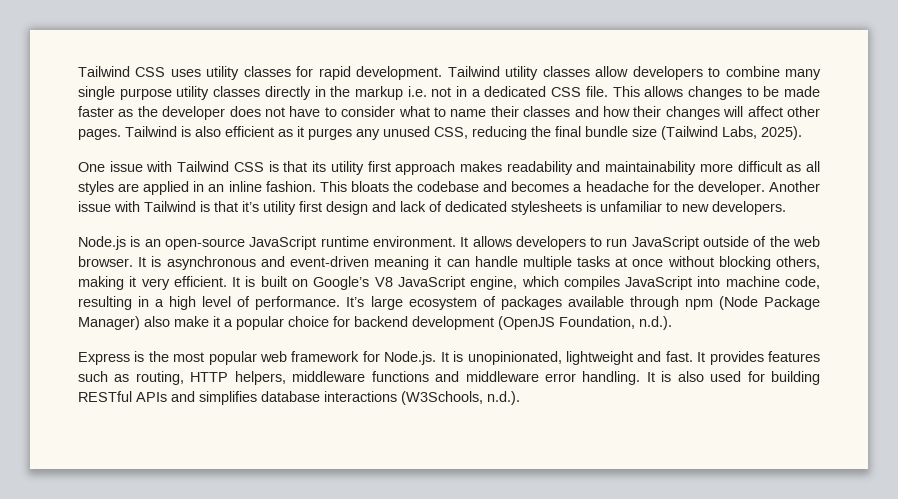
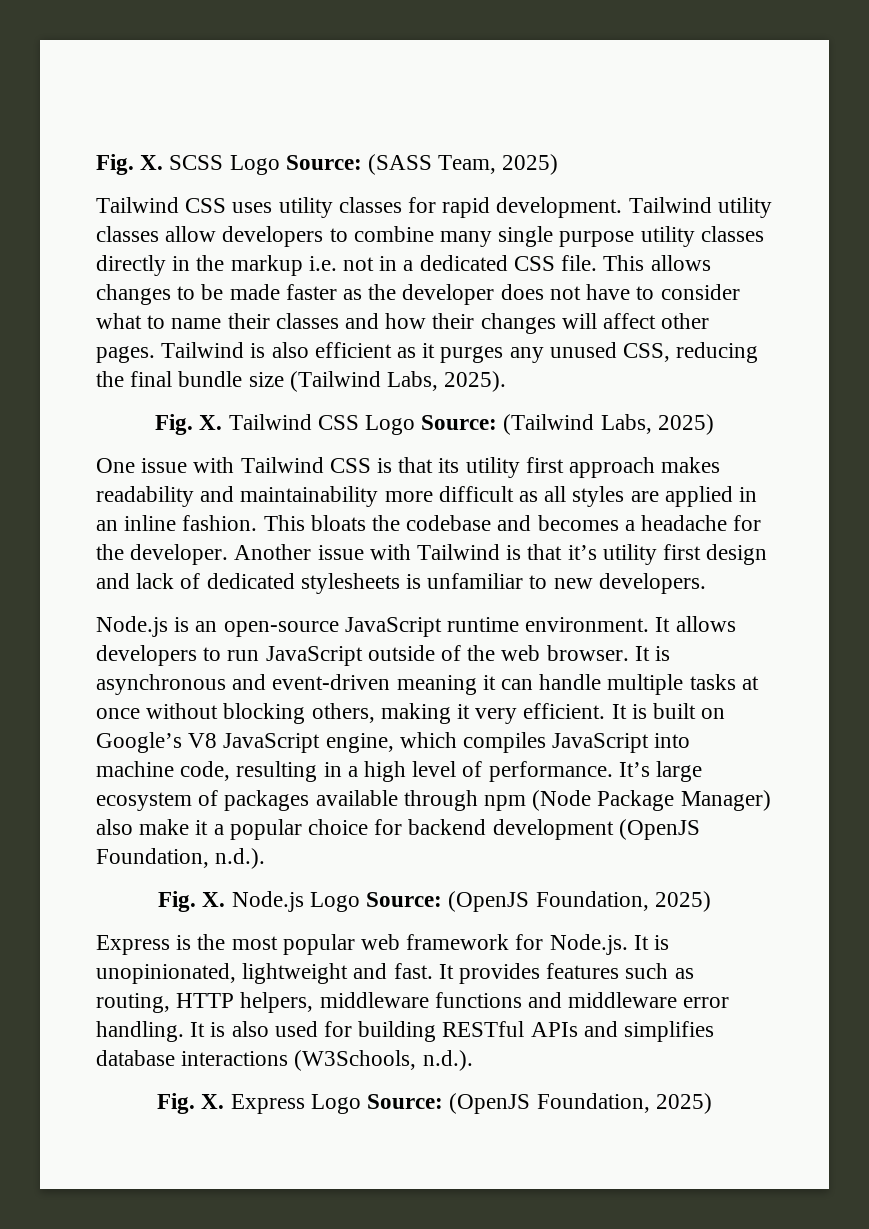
(78, 71) none -> [96,154,559,175] Fig. X. SCSS Logo Source: (SASS Team, 2025) //
(802, 133) none -> [155,414,714,435] // Fig. X. Tailwind CSS Logo Source: (Tailwind Labs, 2025)
(672, 323) none -> [158,891,711,912] // Fig. X. Node.js Logo Source: (OpenJS Foundation, 2025)
(520, 398) none -> [157,1093,712,1114] // Fig. X. Express Logo Source: (OpenJS Foundation, 2025)

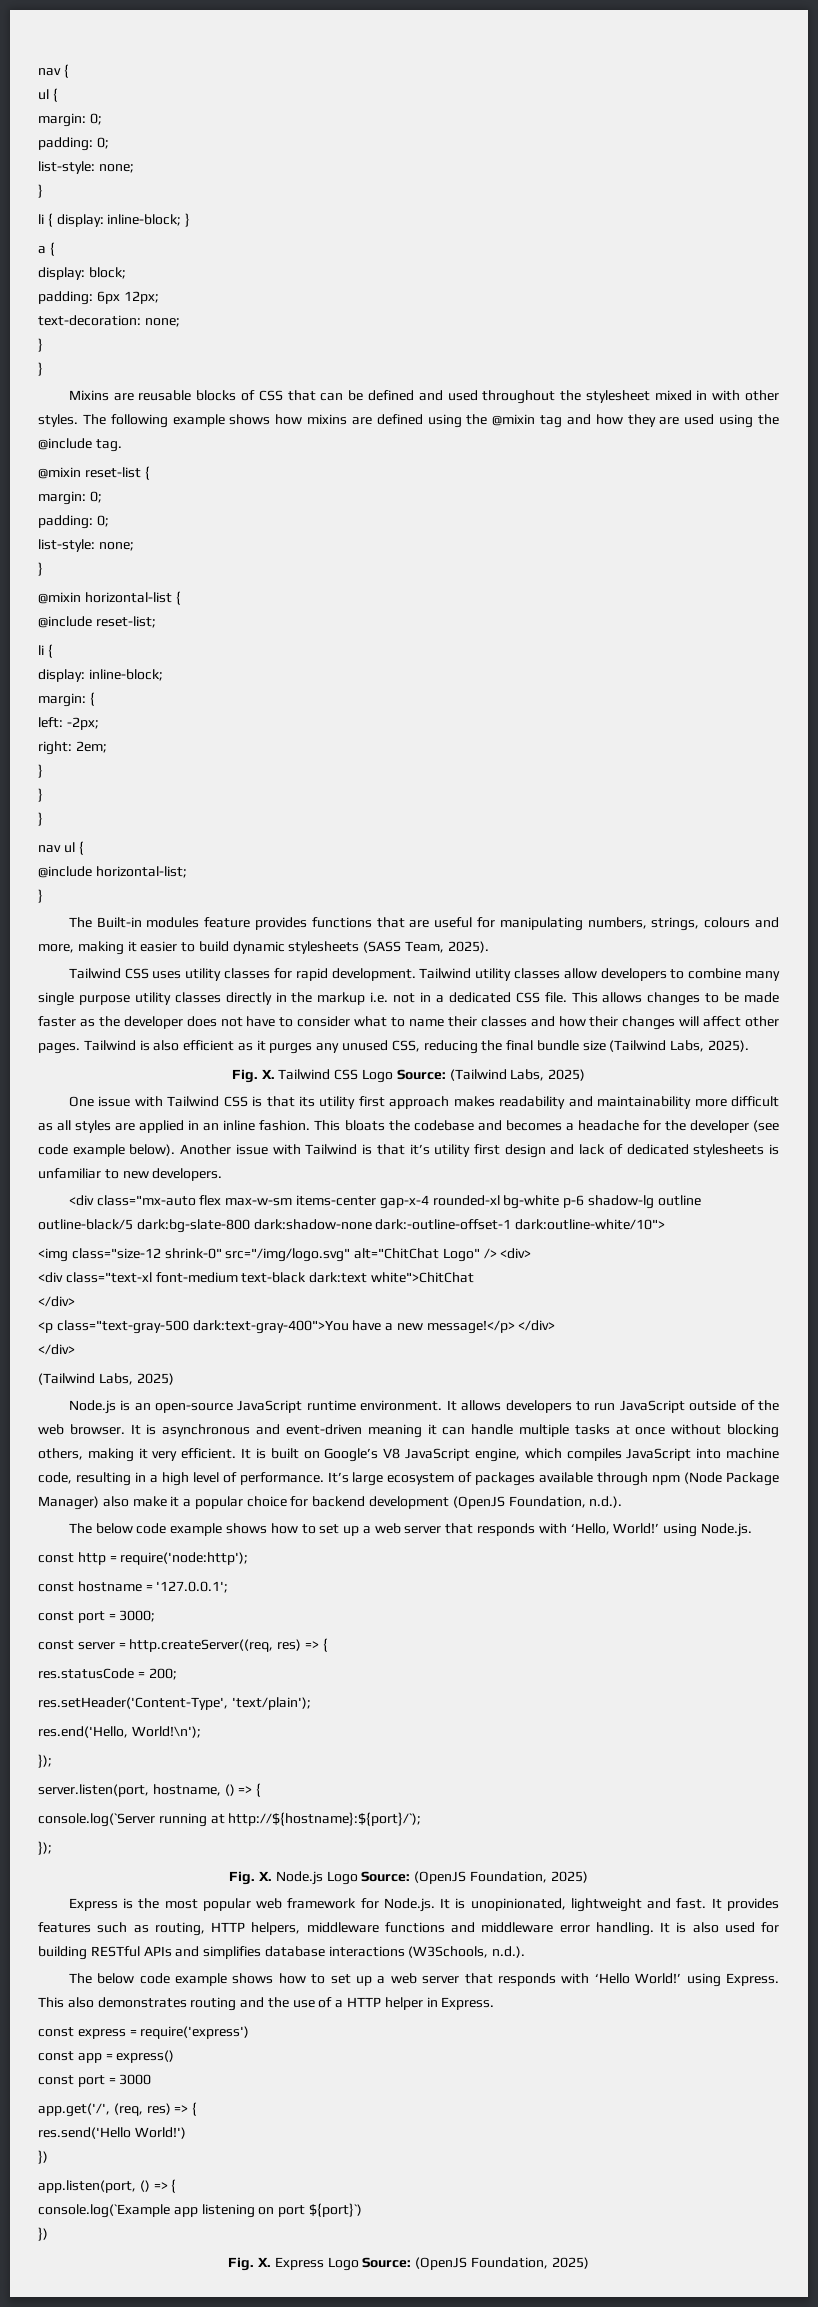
[96,154,362,175] Fig. X. SCSS Logo Source: -> [38,64,69,78] [38,88,58,102] [38,113,102,127] [38,137,109,151] [38,161,134,174] [38,184,43,198] [38,213,191,227] [38,242,55,256] [38,267,126,280] [38,291,159,305] [38,315,180,327] [38,338,43,352] [38,362,43,376] [68,390,780,404] [38,414,780,428] [38,438,122,452] [38,466,150,480] [38,491,102,505] [38,515,109,529] [38,539,134,552] [38,562,43,576] [38,591,181,605] [38,616,156,628] [38,644,53,658] [38,669,163,682] [38,692,95,707] [38,717,99,730] [38,741,107,755] [38,764,43,778] [38,788,43,802] [38,812,43,826] [38,841,84,855] [38,866,187,878] [38,889,43,903] [68,917,779,931] [38,941,360,955] nav { // ul { // margin: 0; // padding: 0; // list-style: none; // } // li { display: inline-block; } // a { // display: block; // padding: 6px 12px; // text-decoration: none; // } // } // Mixins are reusable blocks of CSS that can be defined and used throughout the stylesheet mixed in with other styles. The following example shows how mixins are defined using the @mixin tag and how they are used using the @include tag. // @mixin reset-list { // margin: 0; // padding: 0; // list-style: none; // } // @mixin horizontal-list { // @include reset-list; // li { // display: inline-block; // margin: { // left: -2px; // right: 2em; // } // } // } // nav ul { // @include horizontal-list; // } // The Built-in modules feature provides functions that are useful for manipulating numbers, strings, colours and more, making it easier to build dynamic stylesheets
[502,154,559,175] 2025) -> [447,941,489,953] 2025).
[130,544,229,565] developer. -> [689,1120,779,1133] [38,1144,176,1157] developer (see code example below).
(706, 583) none -> [68,1195,701,1209] [38,1219,666,1233] [38,1248,532,1262] [38,1272,474,1283] [38,1296,75,1307] [38,1320,556,1334] [38,1344,75,1355] [38,1373,174,1385] // <div class="mx-auto flex max-w-sm items-center gap-x-4 rounded-xl bg-white p-6 shadow-lg outline outline-black/5 dark:bg-slate-800 dark:shadow-none dark:-outline-offset-1 dark:outline-white/10"> // <img class="size-12 shrink-0" src="/img/logo.svg" alt="ChitChat Logo" /> <div> // <div class="text-xl font-medium text-black dark:text white">ChitChat // </div> // <p class="text-gray-500 dark:text-gray-400">You have a new message!</p> </div> // </div> // (Tailwind Labs, 2025)
(266, 858) none -> [68,1523,752,1537] [38,1552,249,1565] [38,1581,229,1593] [38,1610,156,1623] [38,1638,328,1652] [38,1668,177,1680] [38,1697,311,1710] [38,1726,201,1738] [38,1754,52,1768] [38,1783,262,1797] [38,1812,422,1827] [38,1841,52,1855] // The below code example shows how to set up a web server that responds with ‘Hello, World!’ using Node.js. // const http = require('node:http'); // const hostname = '127.0.0.1'; // const port = 3000; // const server = http.createServer((req, res) => { // res.statusCode = 200; // res.setHeader('Content-Type', 'text/plain'); // res.end('Hello, World!\n'); // }); // server.listen(port, hostname, () => { // console.log(`Server running at http://${hostname}:${port}/`); // });
(473, 1060) none -> [68,1973,780,1987] [38,1997,495,2011] [38,2026,250,2039] [38,2050,175,2063] [38,2074,152,2087] [38,2102,198,2117] [38,2127,186,2139] [38,2150,48,2164] [38,2179,177,2193] [38,2203,362,2218] [38,2227,48,2241] // The below code example shows how to set up a web server that responds with ‘Hello World!’ using Express. This also demonstrates routing and the use of a HTTP helper in Express. // const express = require('express') // const app = express() // const port = 3000 // app.get('/', (req, res) => { // res.send('Hello World!') // }) // app.listen(port, () => { // console.log(`Example app listening on port ${port}`) // })

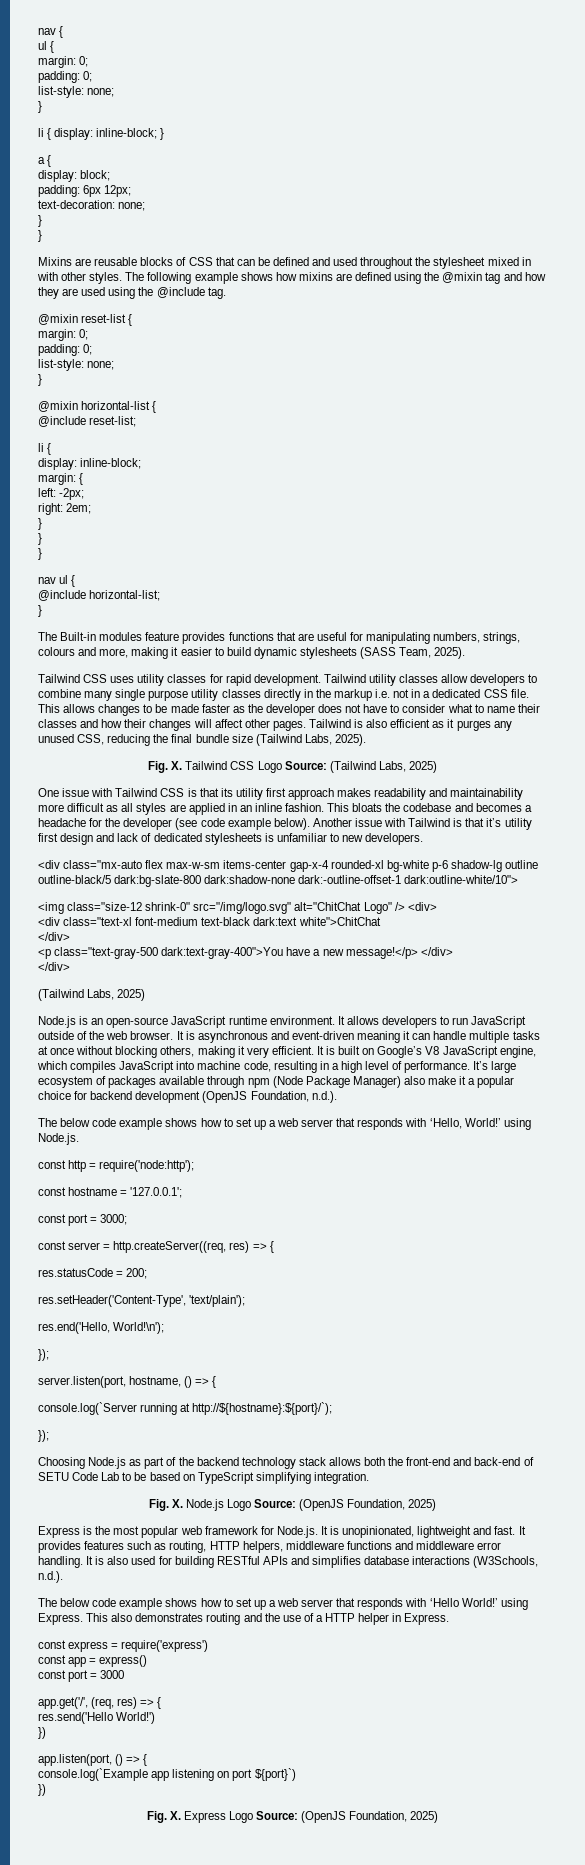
(52, 1848) none -> [38,1457,534,1469] [38,1472,369,1484] // Choosing Node.js as part of the backend technology stack allows both the front-end and back-end of SETU Code Lab to be based on TypeScript simplifying integration.

